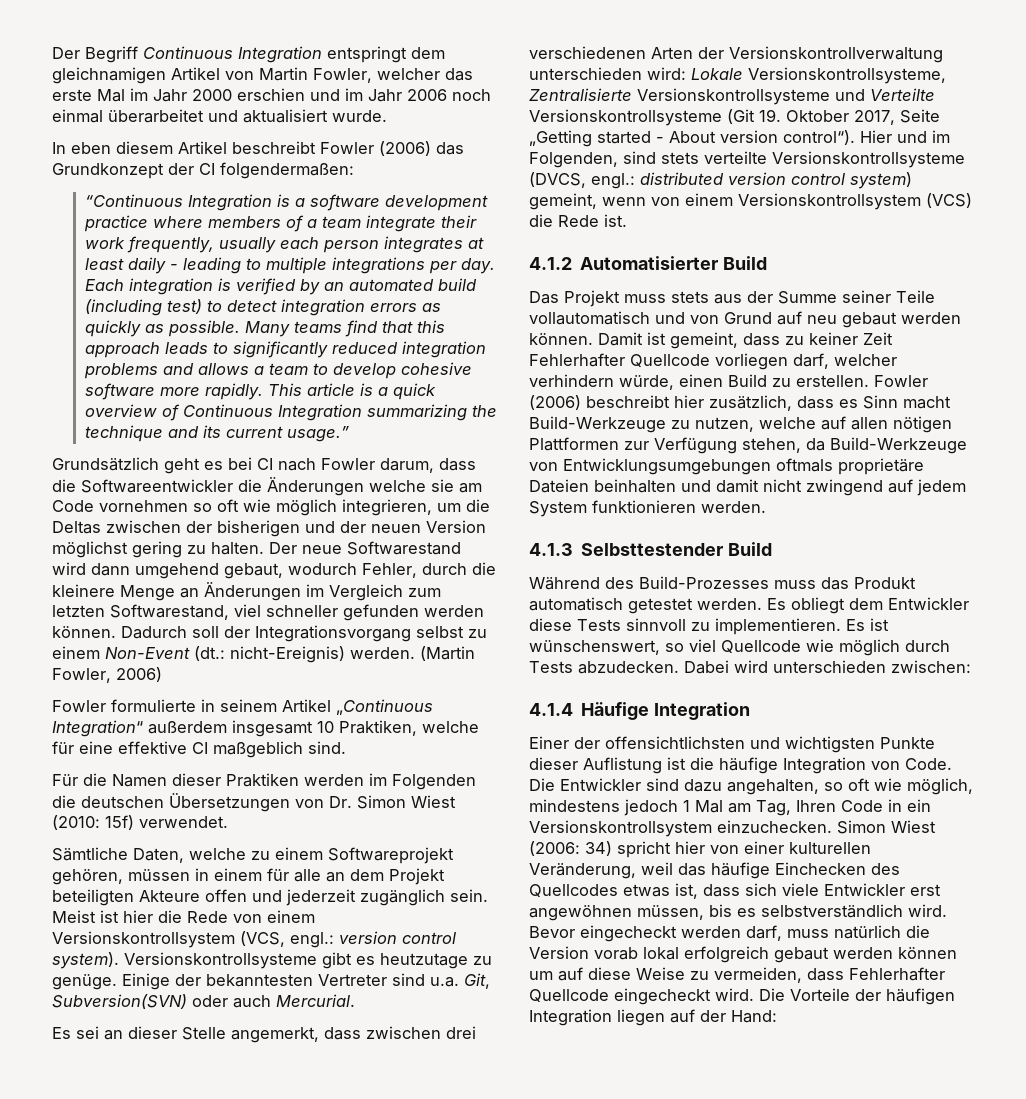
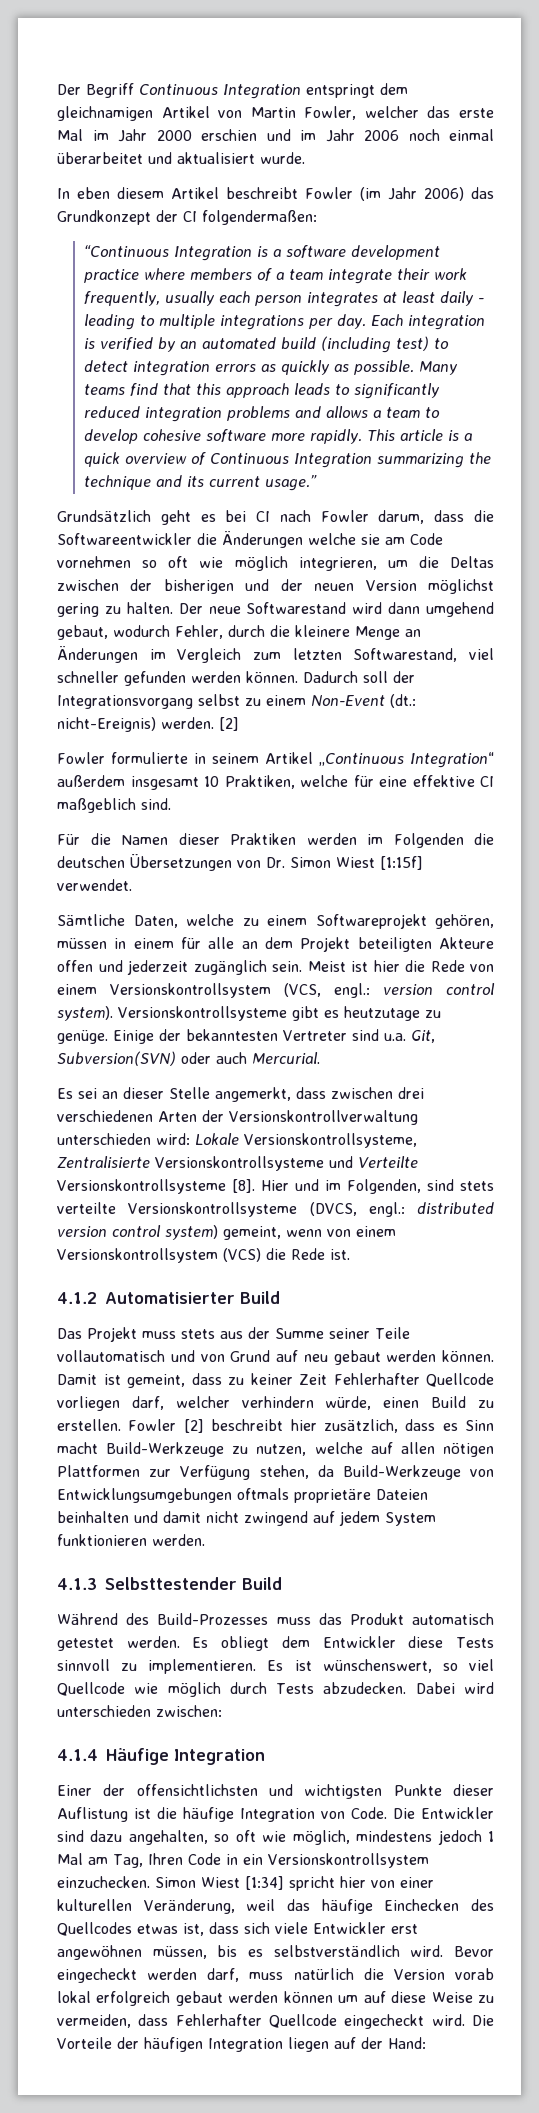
[379,141,431,156] (2006) -> [360,187,464,201] (im Jahr 2006)
[420,646,475,661] [52,667,162,683] (Martin Fowler, 2006) -> [219,717,239,731] [2]
[52,815,134,830] (2010: 15f) -> [380,856,423,870] [1:15f]
[727,109,940,125] [529,130,855,147] (Git 19. Oktober 2017, Seite „Getting started - About version control“). -> [232,1179,255,1193] [8].
[529,395,581,410] (2006) -> [183,1419,204,1433] [2]
[529,841,612,856] (2006: 34) -> [245,1876,284,1890] [1:34]

